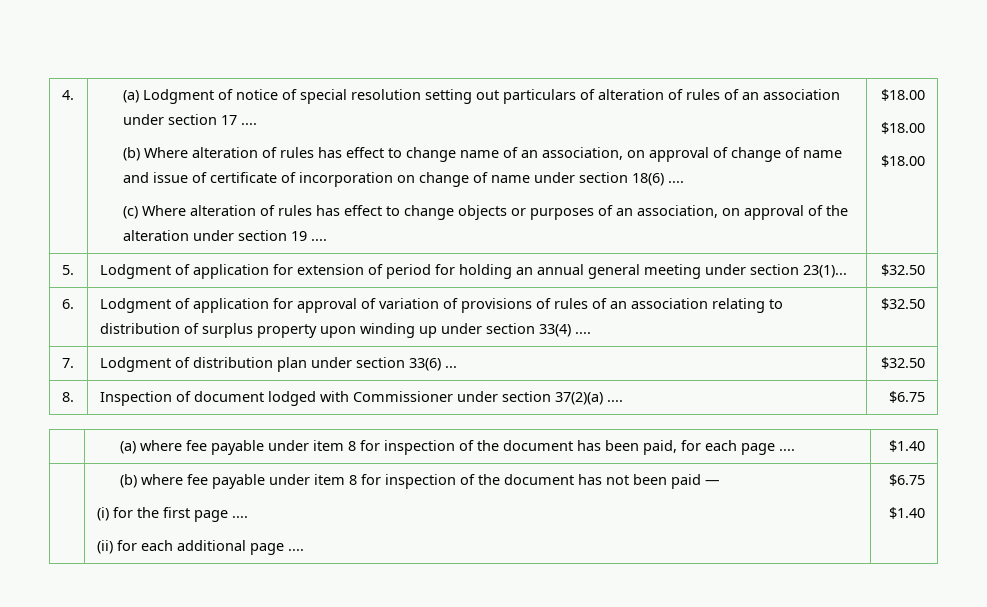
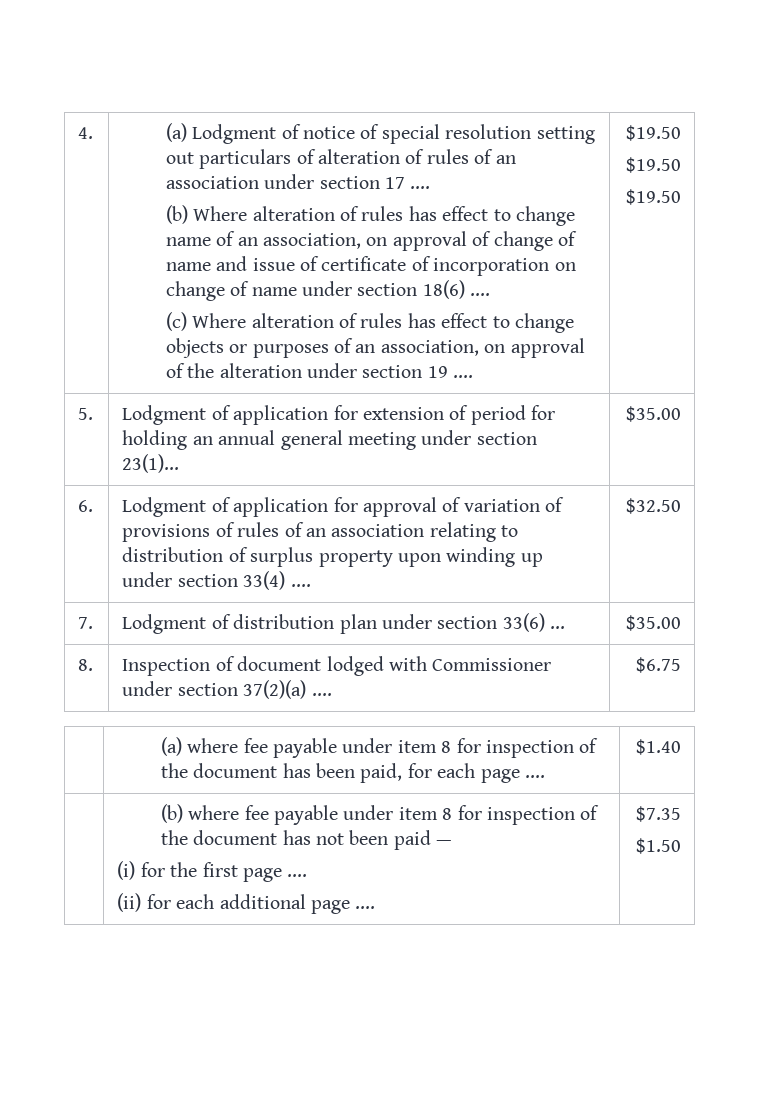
[881,89,926,101] [881,122,926,134] [881,155,926,167] $18.00 // $18.00 // $18.00 -> [625,125,681,141] [625,157,681,173] [625,189,681,205] $19.50 // $19.50 // $19.50
[881,264,926,276] $32.50 -> [625,406,681,422] $35.00
[881,357,926,369] $32.50 -> [625,615,681,631] $35.00
[889,474,926,486] [889,507,926,519] $6.75 // $1.40 -> [635,806,681,822] [635,838,681,854] $7.35 // $1.50

